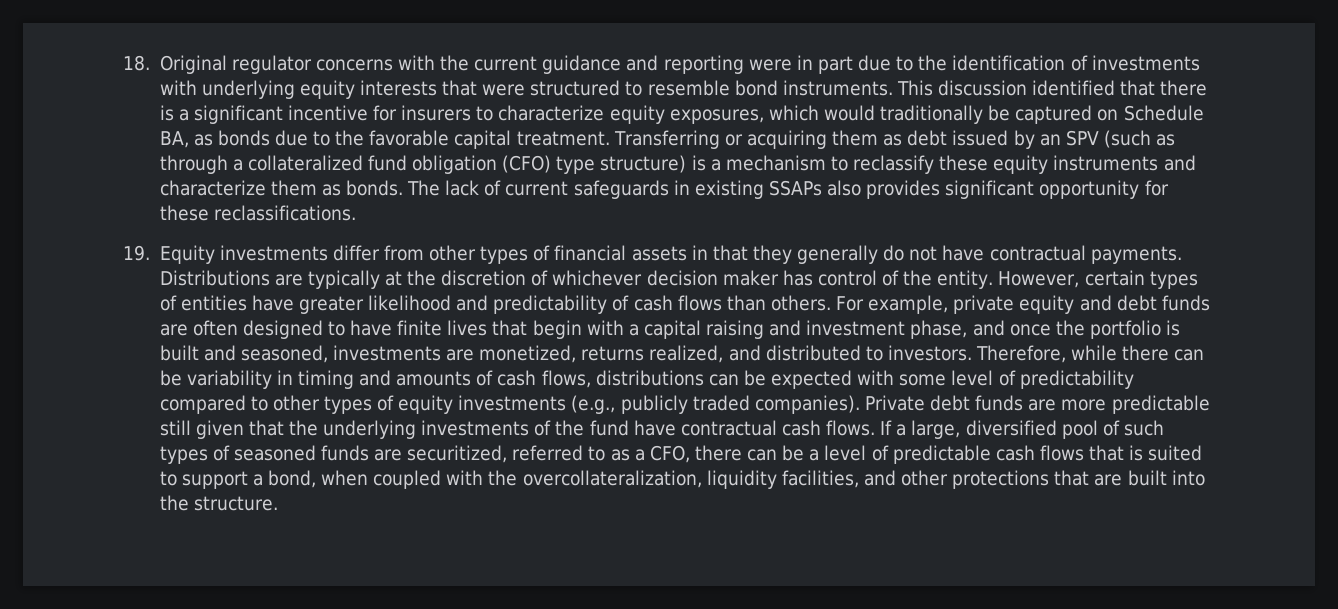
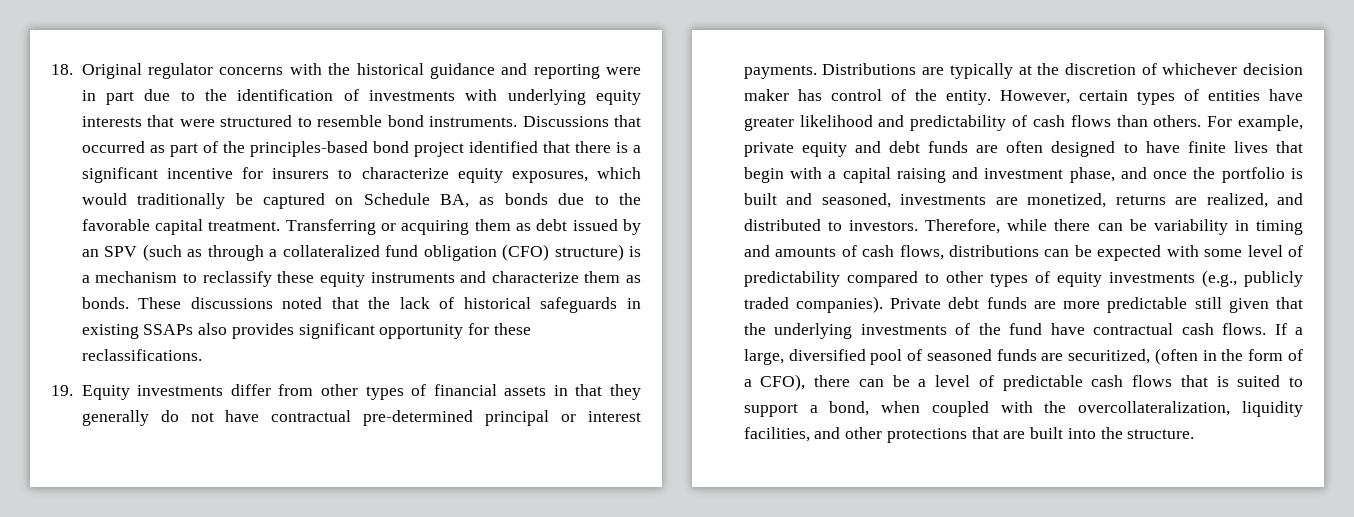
[474,56,538,71] current -> [356,63,424,75] historical
[896,80,1028,96] This discussion -> [522,115,641,127] [81,141,464,157] Discussions that occurred as part of the principles-based bond project
[556,156,596,174] type -> (550, 252) none
[407,180,441,196] The -> [138,297,391,309] These discussions noted that the
[505,181,569,196] current -> [463,297,531,309] historical
(1086, 253) none -> [363,410,641,426] pre-determined principal or interest
(645, 353) none -> [1175,197,1198,205] are
[1123,420,1164,436] [159,445,230,464] such types of -> (923, 355) none
[512,445,690,463] referred to as a CFO, -> [1154,348,1303,365] [743,374,806,391] (often in the form of a CFO),

